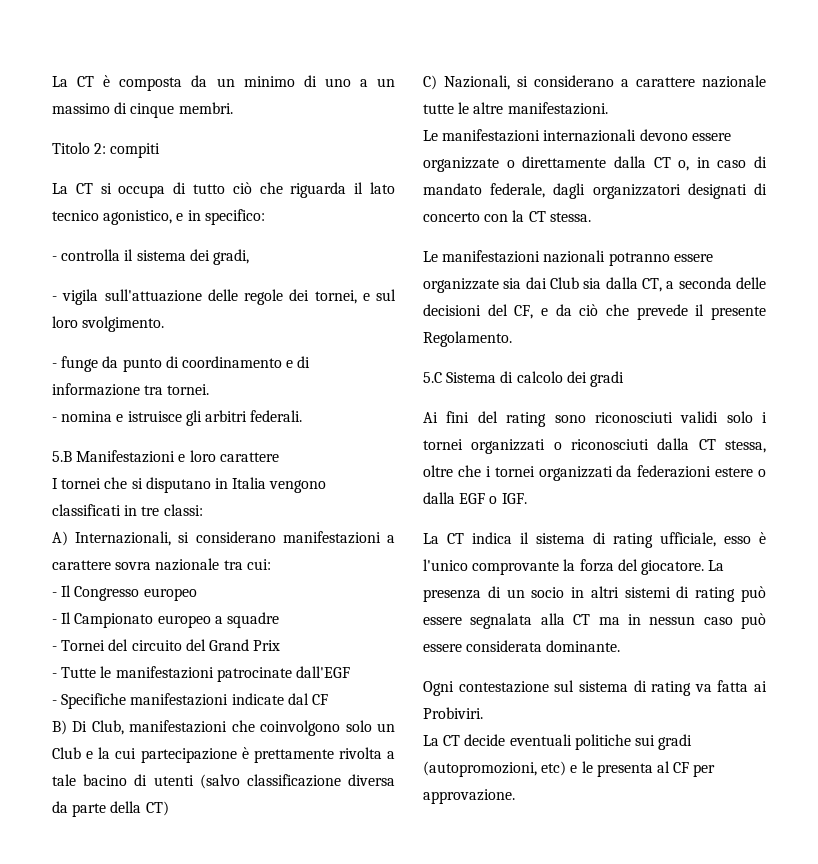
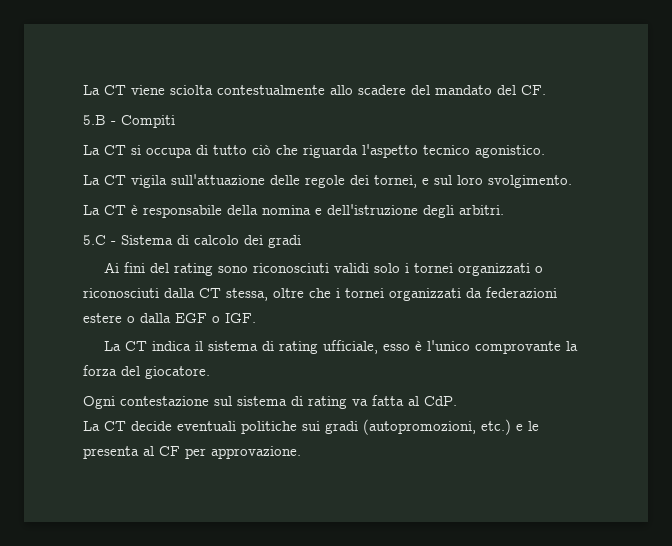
[52,75,395,91] [52,102,233,118] [52,142,161,158] La CT è composta da un minimo di uno a un massimo di cinque membri. // Titolo 2: compiti -> [83,85,546,95] [83,115,175,128] La CT viene sciolta contestualmente allo scadere del mandato del CF. // 5.B - Compiti
[354,182,396,194] [52,209,265,225] [52,249,249,265] [52,296,57,301] il lato tecnico agonistico, e in specifico: // - controlla il sistema dei gradi, // - -> [362,144,545,158] [83,175,126,185] l'aspetto tecnico agonistico. // La CT
[52,356,311,372] [52,383,210,396] [52,410,303,426] [52,450,279,463] [52,477,327,493] [52,504,203,516] [52,531,395,546] [52,558,271,571] [52,585,197,601] [52,612,279,628] [52,639,281,651] [52,666,350,682] [52,693,328,709] [52,720,395,736] [52,747,395,763] [52,774,395,789] [52,801,169,817] [423,75,766,90] [423,102,608,115] [423,129,731,142] [423,156,767,172] [423,183,767,199] [423,210,591,222] [423,250,713,266] [423,277,766,293] [423,304,766,320] [423,331,512,347] - funge da punto di coordinamento e di informazione tra tornei. // - nomina e istruisce gli arbitri federali. // 5.B Manifestazioni e loro carattere // I tornei che si disputano in Italia vengono classificati in tre classi: // A) Internazionali, si considerano manifestazioni a carattere sovra nazionale tra cui: // - Il Congresso europeo // - Il Campionato europeo a squadre // - Tornei del circuito del Grand Prix // - Tutte le manifestazioni patrocinate dall'EGF // - Specifiche manifestazioni indicate dal CF // B) Di Club, manifestazioni che coinvolgono solo un Club e la cui partecipazione è prettamente rivolta a tale bacino di utenti (salvo classificazione diversa da parte della CT) // C) Nazionali, si considerano a carattere nazionale tutte le altre manifestazioni. // Le manifestazioni internazionali devono essere organizzate o direttamente dalla CT o, in caso di mandato federale, dagli organizzatori designati di concerto con la CT stessa. // Le manifestazioni nazionali potranno essere organizzate sia dai Club sia dalla CT, a seconda delle decisioni del CF, e da ciò che prevede il presente Regolamento. -> [83,204,504,218] La CT è responsabile della nomina e dell'istruzione degli arbitri.
(442, 377) none -> [111,241,116,245] -
[708,560,725,571] [423,586,766,602] [423,613,766,629] [423,640,621,652] La presenza di un socio in altri sistemi di rating può essere segnalata alla CT ma in nessun caso può essere considerata dominante. -> (210, 372) none
[754,681,767,692] [423,707,483,719] ai Probiviri. -> [408,396,457,406] al CdP.
[541,761,567,776] etc) -> [481,419,511,435] etc.)

